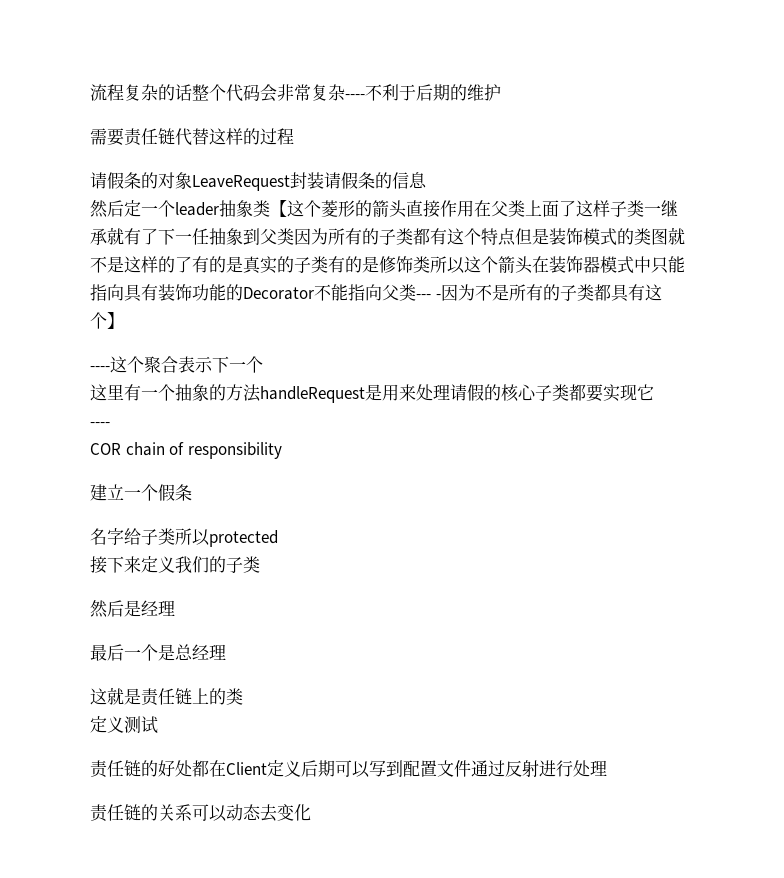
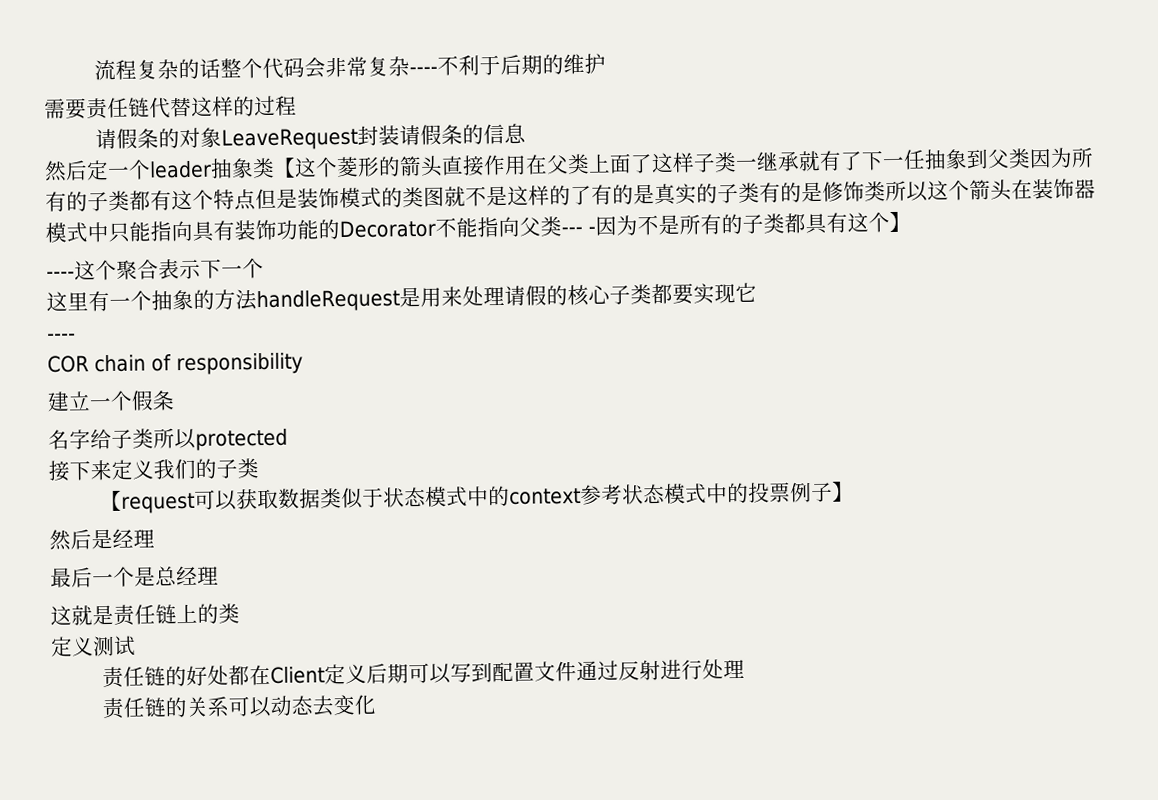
(260, 564) none -> [100,481,855,514] // 【request可以获取数据类似于状态模式中的context参考状态模式中的投票例子】

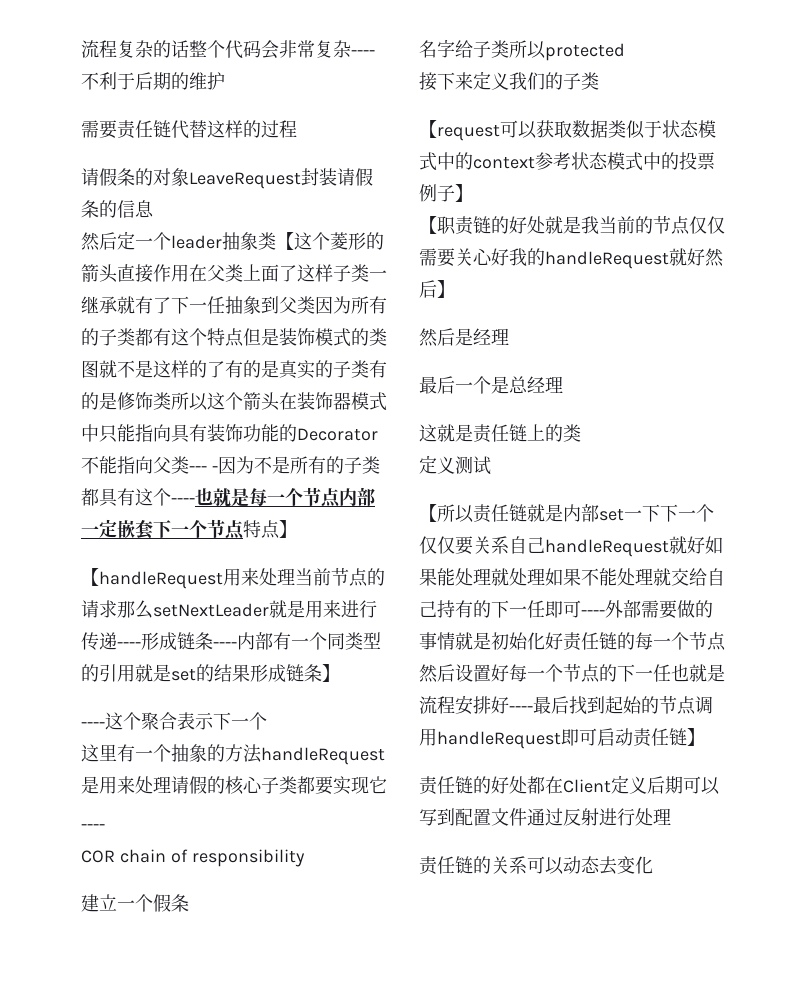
(890, 222) none -> [171,487,375,508] [81,519,297,540] [81,568,385,589] [81,600,377,619] [81,632,381,651] [81,664,322,682] ----也就是每一个节点内部一定嵌套下一个节点特点】 // 【handleRequest用来处理当前节点的请求那么setNextLeader就是用来进行传递----形成链条----内部有一个同类型的引用就是set的结果形成链条
(855, 491) none -> [419,216,725,235] [419,248,724,269] [419,280,455,298] // 【职责链的好处就是我当前的节点仅仅需要关心好我的handleRequest就好然后】
(136, 645) none -> [419,504,714,523] [419,536,723,557] [419,568,725,586] [419,600,713,619] [419,632,726,651] [419,664,725,683] [419,695,713,715] [419,728,705,749] // 【所以责任链就是内部set一下下一个仅仅要关系自己handleRequest就好如果能处理就处理如果不能处理就交给自己持有的下一任即可----外部需要做的事情就是初始化好责任链的每一个节点然后设置好每一个节点的下一任也就是流程安排好----最后找到起始的节点调用handleRequest即可启动责任链】

